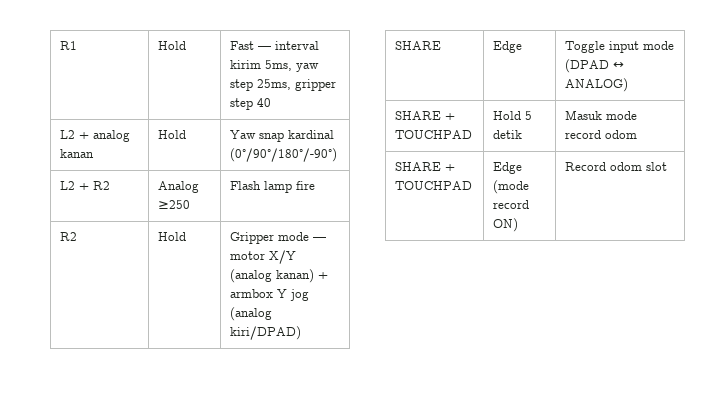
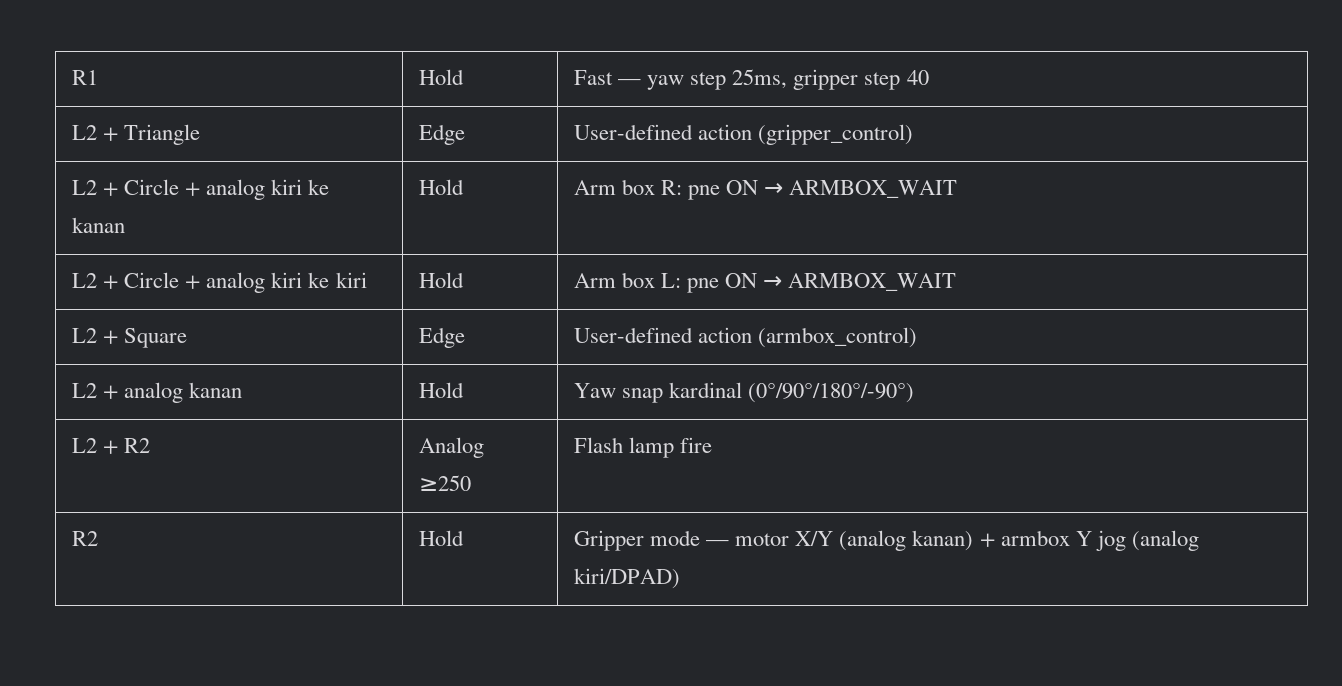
[275,41,320,50] [230,60,293,71] interval kirim 5ms, -> (642, 82) none
(272, 102) none -> [72,124,201,145] [419,124,466,145] [574,124,914,145] [72,179,330,200] [72,217,126,233] [419,179,465,195] [574,179,958,200] [72,272,367,293] [419,272,465,288] [574,272,957,293] [72,328,188,348] [419,327,466,348] [574,327,918,348] // L2 + Triangle | Edge | User-defined action (gripper_control) // L2 + Circle + analog kiri ke kanan | Hold | Arm box R: pne ON → ARMBOX_WAIT // L2 + Circle + analog kiri ke kiri | Hold | Arm box L: pne ON → ARMBOX_WAIT // L2 + Square | Edge | User-defined action (armbox_control)
[395,41,442,50] [493,41,523,53] [565,41,675,53] [565,59,625,73] [565,78,629,92] [395,111,456,120] [395,130,473,139] [493,111,533,120] [493,130,523,139] [565,110,638,120] [565,130,638,139] [395,162,456,171] [395,181,473,190] [493,162,523,174] [493,180,530,194] [493,200,530,209] [493,218,519,232] [565,162,668,171] // SHARE | Edge | Toggle input mode (DPAD ↔ ANALOG) // SHARE + TOUCHPAD | Hold 5 detik | Masuk mode record odom // SHARE + TOUCHPAD | Edge (mode record ON) | Record odom slot -> (681, 578) none

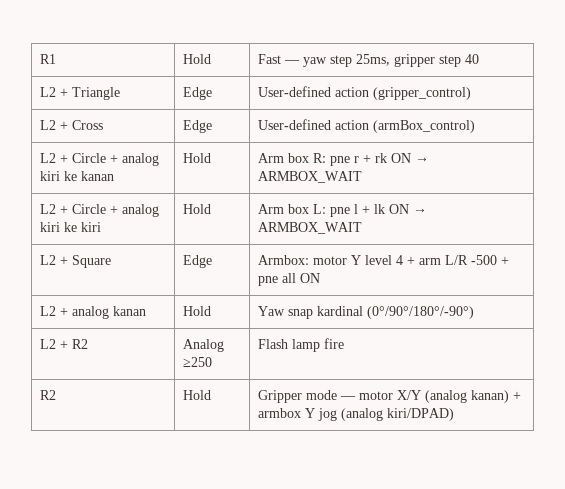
(914, 134) none -> [39,120,103,130] [182,120,212,133] [257,119,475,133] // L2 + Cross | Edge | User-defined action (armBox_control)
(721, 192) none -> [353,153,387,163] r + rk
(720, 285) none -> [353,204,385,214] l + lk
[574,327,918,348] User-defined action (armbox_control) -> [257,255,509,265] [257,273,320,286] Armbox: motor Y level 4 + arm L/R -500 + pne all ON

